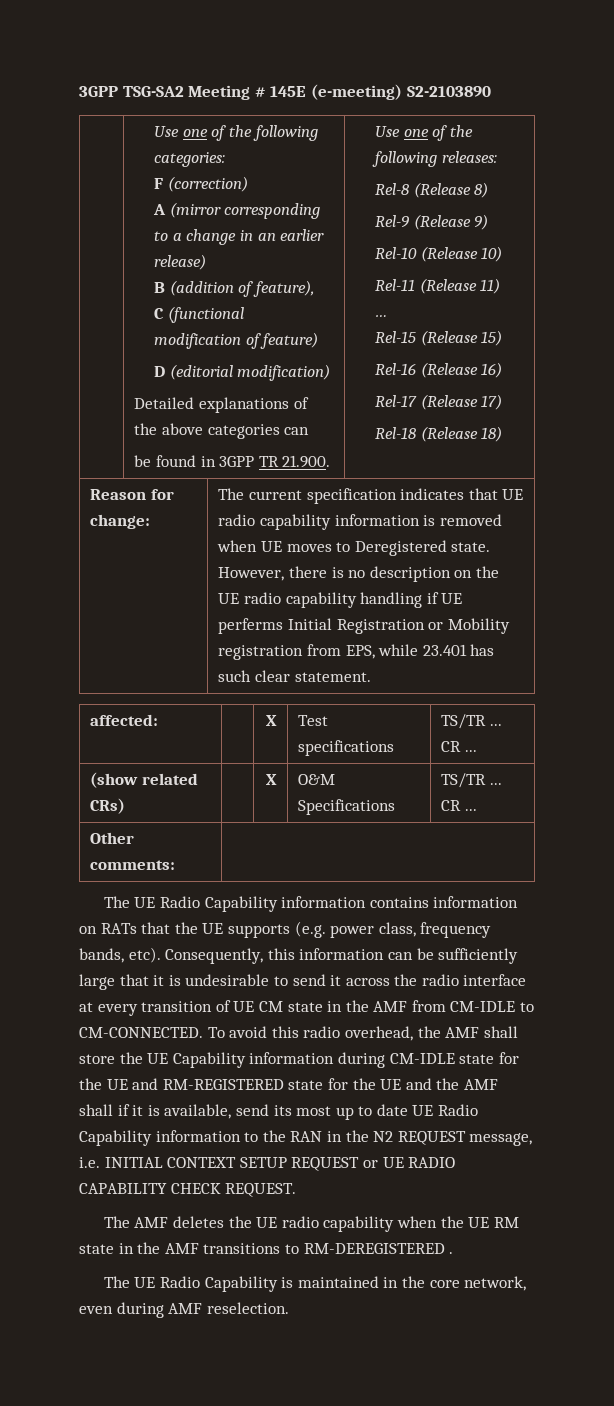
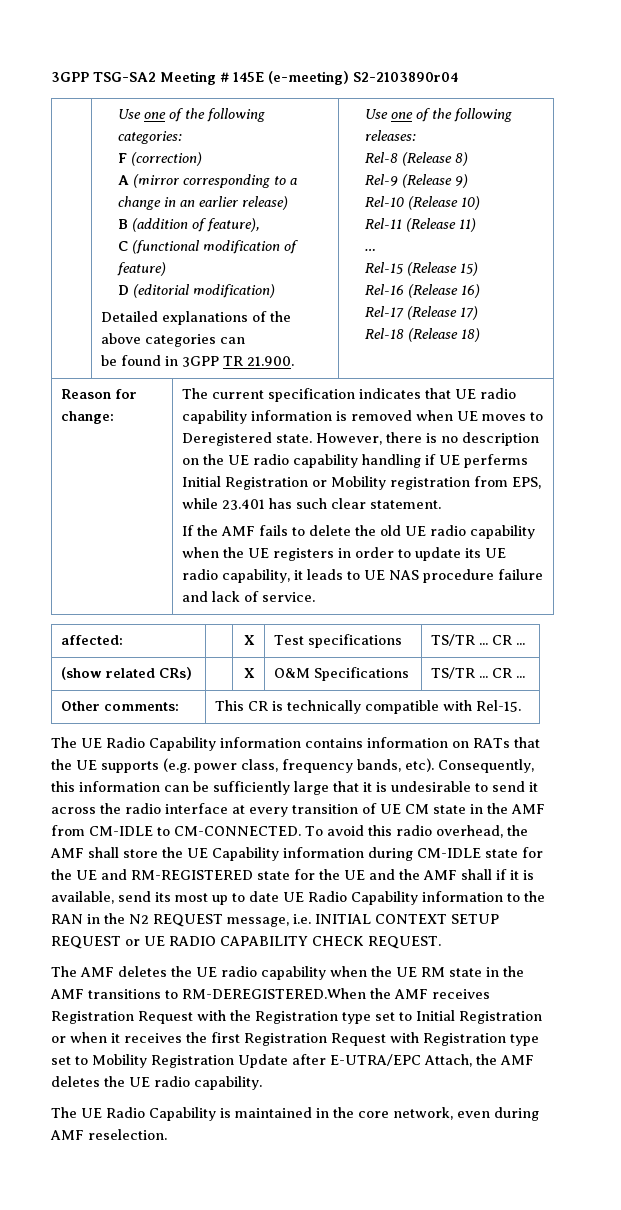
[406,86,491,97] S2-2103890 -> [353,72,458,82] S2-2103890r04
(371, 677) none -> [182,525,536,539] [182,547,507,561] [182,569,544,583] [182,591,316,602] // If the AMF fails to delete the old UE radio capability when the UE registers in order to update its UE radio capability, it leads to UE NAS procedure failure and lack of service.
(176, 865) none -> [215,700,522,714] This CR is technically compatible with Rel-15.
[303,1243,454,1254] RM-DEREGISTERED . -> [182,988,490,999] [51,1010,542,1024] [51,1032,539,1046] [51,1054,534,1068] [51,1076,262,1090] RM-DEREGISTERED.When the AMF receives Registration Request with the Registration type set to Initial Registration or when it receives the first Registration Request with Registration type set to Mobility Registration Update after E-UTRA/EPC Attach, the AMF deletes the UE radio capability.

